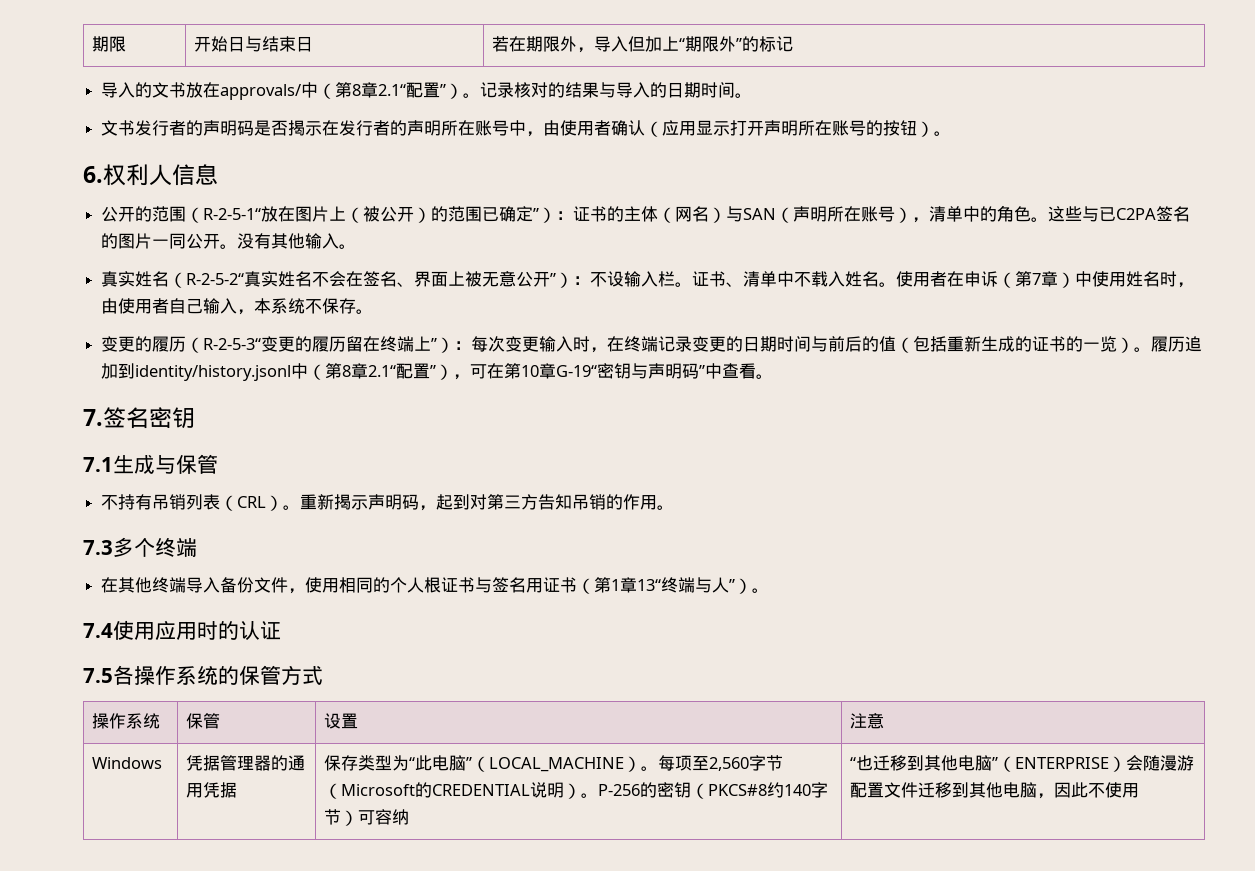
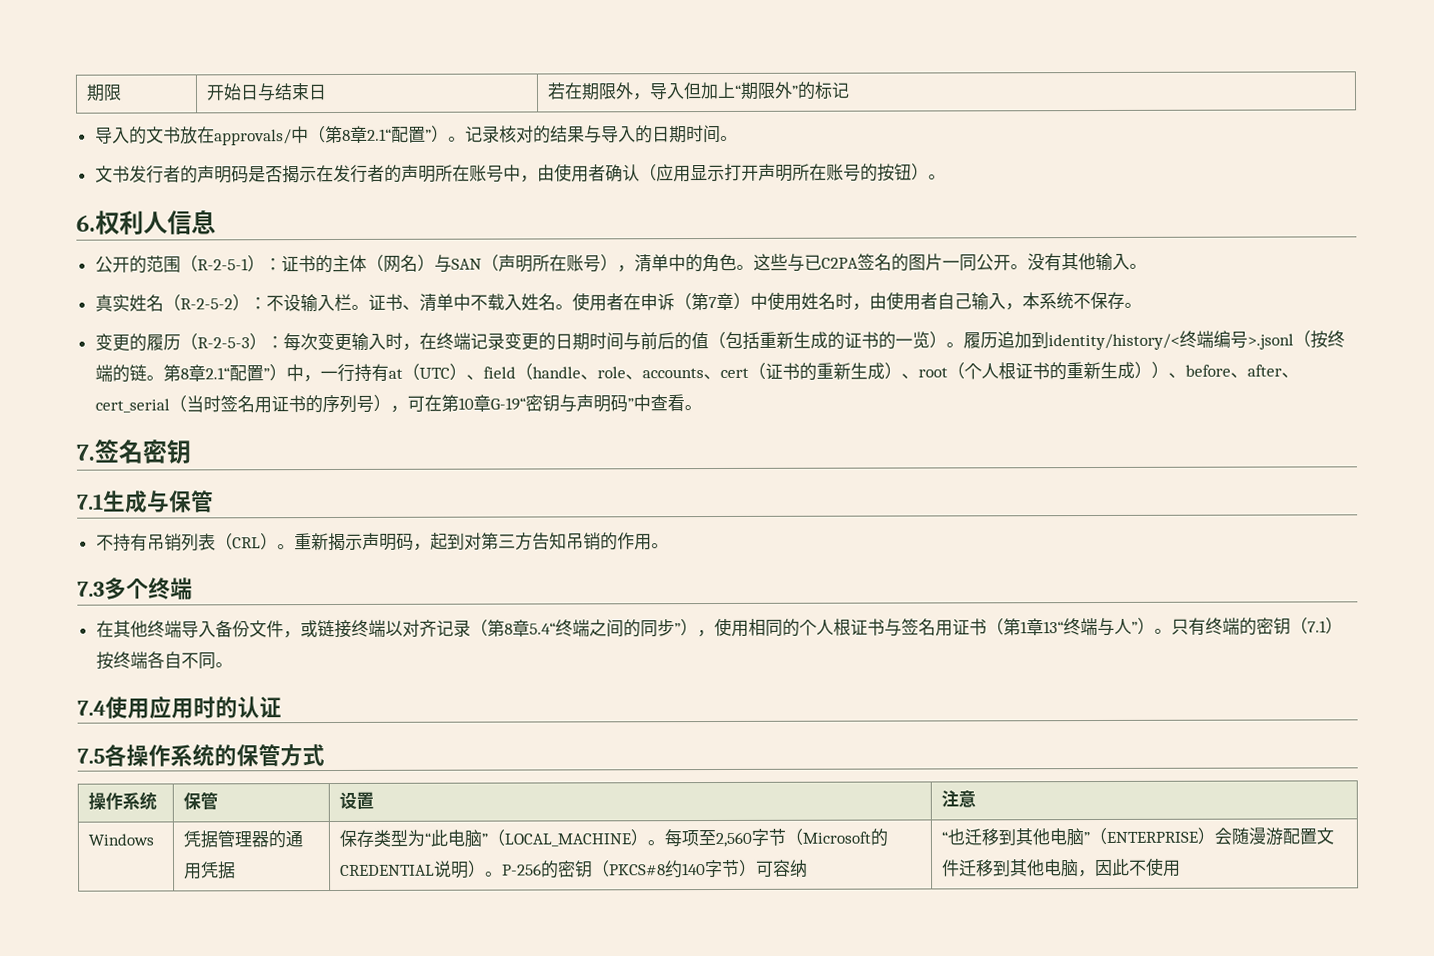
[203,206,540,223] R-2-5-1“放在图片上（被公开）的范围已确定” -> [196,258,249,271] R-2-5-1
[186,271,557,287] R-2-5-2“真实姓名不会在签名、界面上被无意公开” -> [179,298,233,310] R-2-5-2
[203,336,438,352] R-2-5-3“变更的履历留在终端上” -> [196,337,250,349] R-2-5-3
[135,363,454,381] identity/history.jsonl中（第8章2.1“配置”） -> [1047,330,1345,351] [94,361,1299,383] [94,394,391,414] identity/history/<终端编号>.jsonl（按终端的链。第8章2.1“配置”）中，一行持有at（UTC）、field（handle、role、accounts、cert（证书的重新生成）、root（个人根证书的重新生成））、before、after、cert_serial（当时签名用证书的序列号）
(306, 591) none -> [299,619,715,639] 或链接终端以对齐记录（第8章5.4“终端之间的同步”），
(770, 590) none -> [1170,617,1343,636] [95,651,233,670] 只有终端的密钥（7.1）按终端各自不同。

